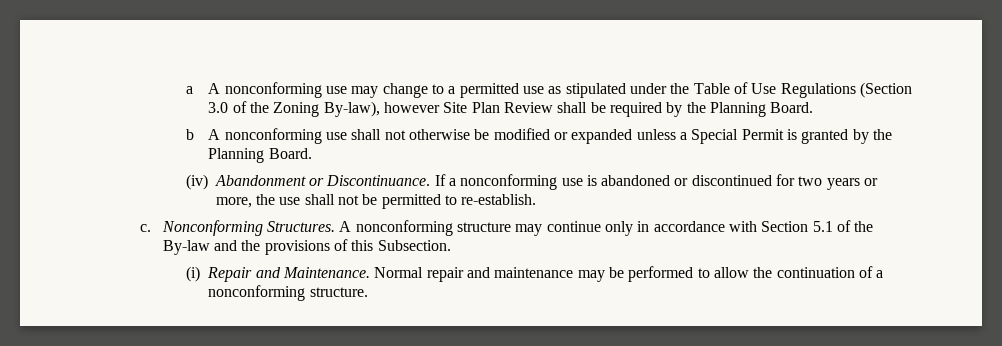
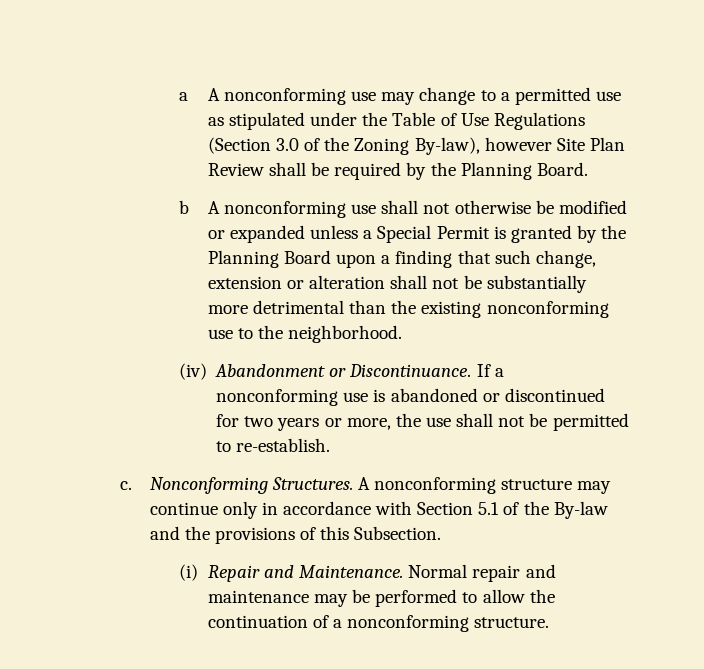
[268,148,312,159] Board. -> [284,250,596,268] [207,275,587,293] [207,300,609,318] [207,325,403,343] Board upon a finding that such change, extension or alteration shall not be substantially more detrimental than the existing nonconforming use to the neighborhood.

